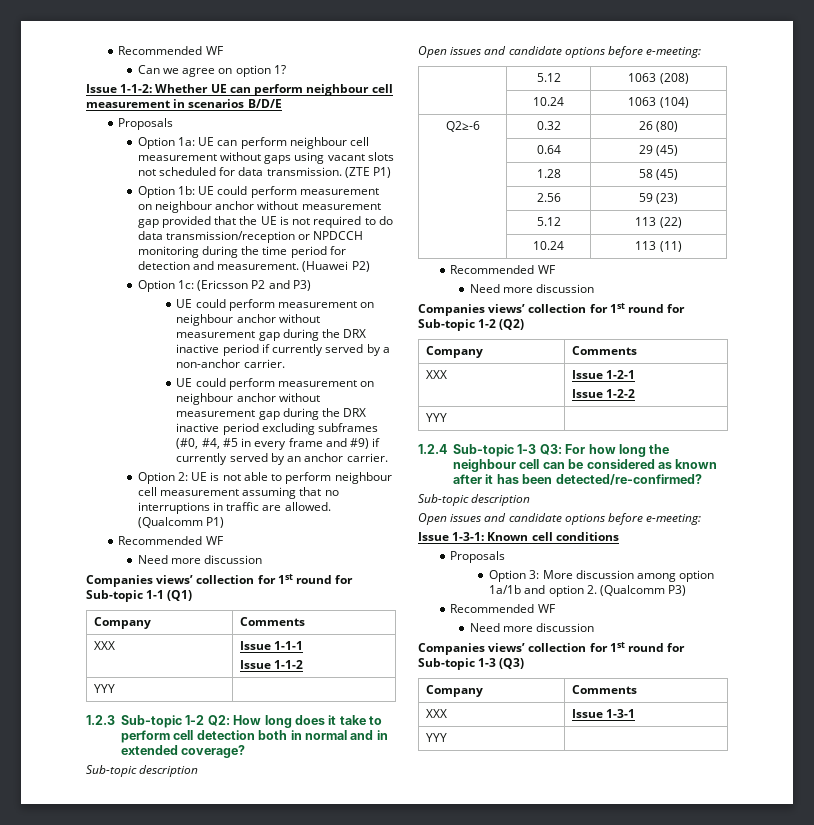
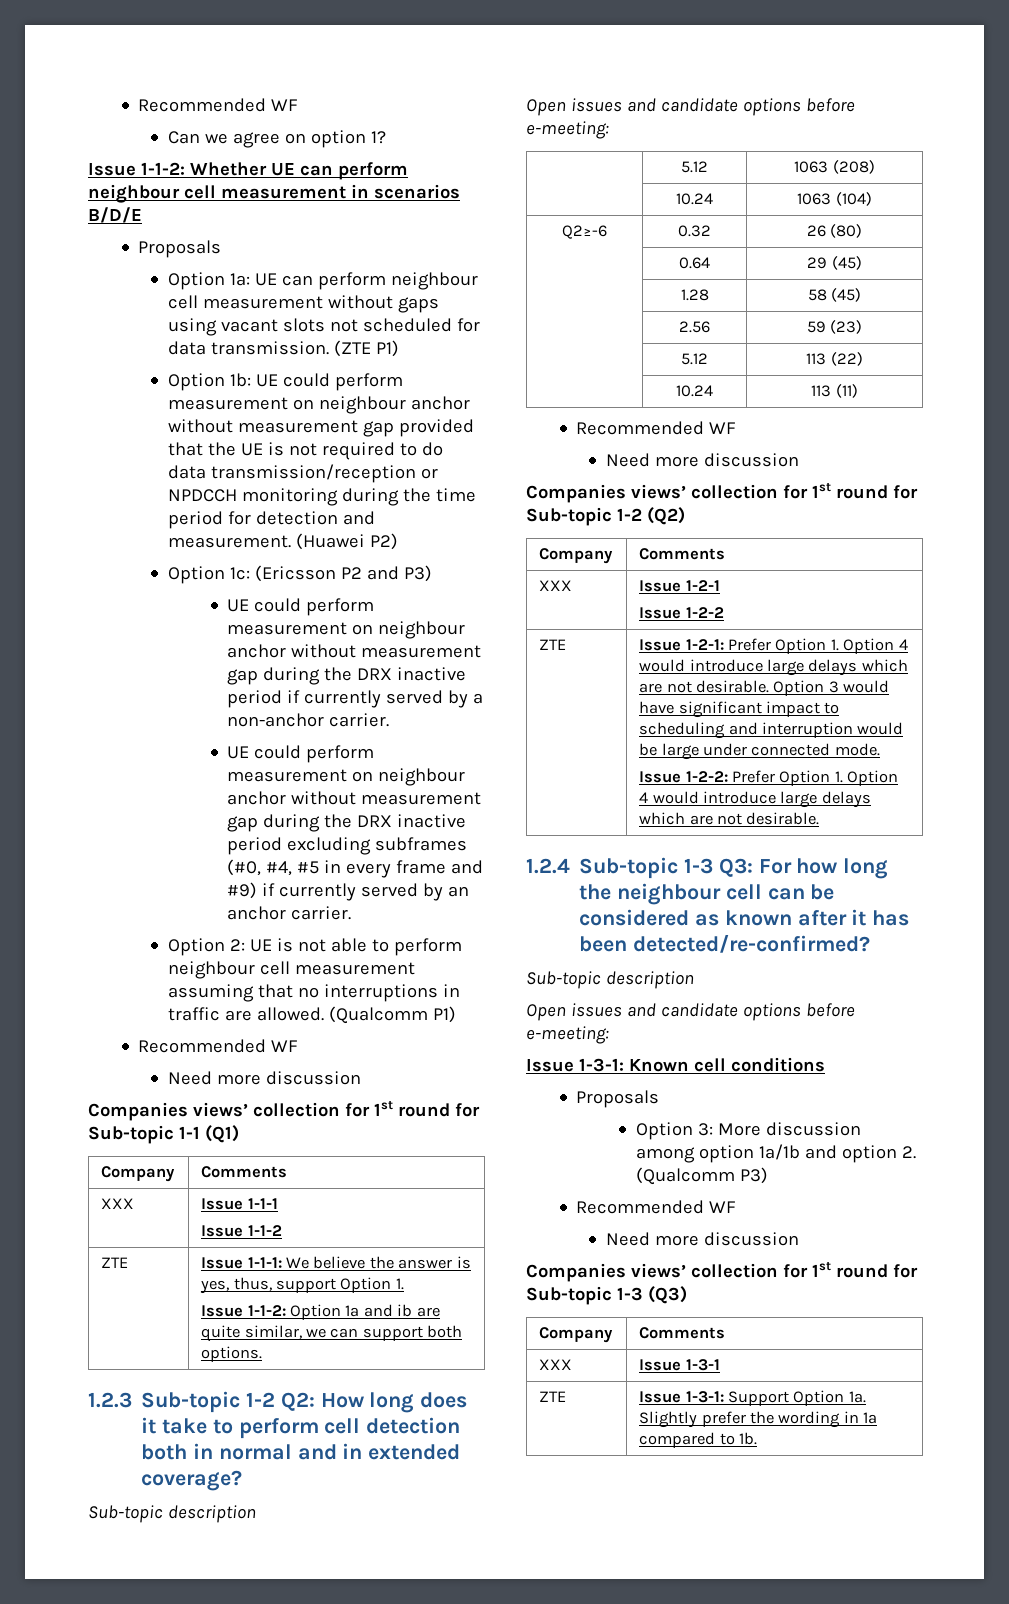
[93,684,115,693] YYY | -> [101,1257,129,1268] [201,1256,471,1269] [200,1277,404,1294] [201,1304,440,1320] [201,1325,463,1342] [201,1346,263,1362] ZTE | Issue 1-1-1: We believe the answer is yes, thus, support Option 1. // Issue 1-1-2: Option 1a and ib are quite similar, we can support both options.
[425,413,447,422] YYY | -> [539,639,567,650] [639,638,908,654] [639,659,908,676] [639,680,890,696] [639,701,840,718] [639,722,904,739] [639,743,880,760] [639,770,899,786] [639,791,871,808] [639,812,820,825] ZTE | Issue 1-2-1: Prefer Option 1. Option 4 would introduce large delays which are not desirable. Option 3 would have significant impact to scheduling and interruption would be large under connected mode. // Issue 1-2-2: Prefer Option 1. Option 4 would introduce large delays which are not desirable.
[425,733,447,742] YYY | -> [539,1391,567,1402] [639,1390,866,1406] [639,1411,878,1428] [639,1432,758,1448] ZTE | Issue 1-3-1: Support Option 1a. Slightly prefer the wording in 1a compared to 1b.

